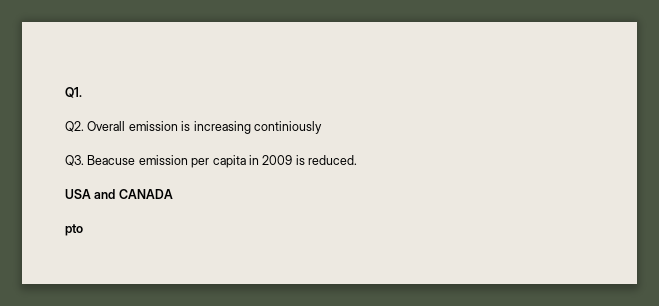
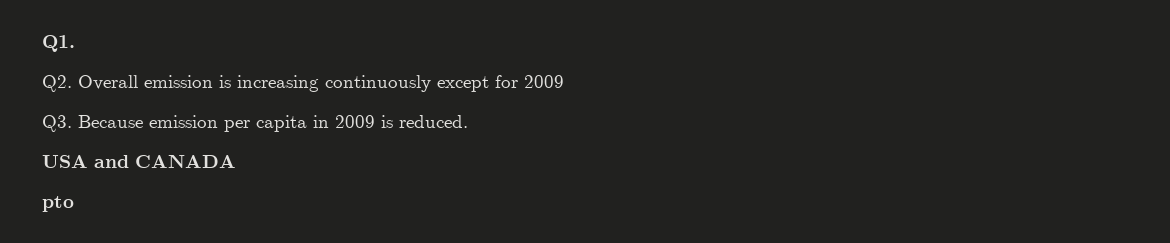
[253,121,322,134] continiously -> [325,75,564,92] continuously except for 2009
[87,155,136,165] Beacuse -> [78,115,143,128] Because

